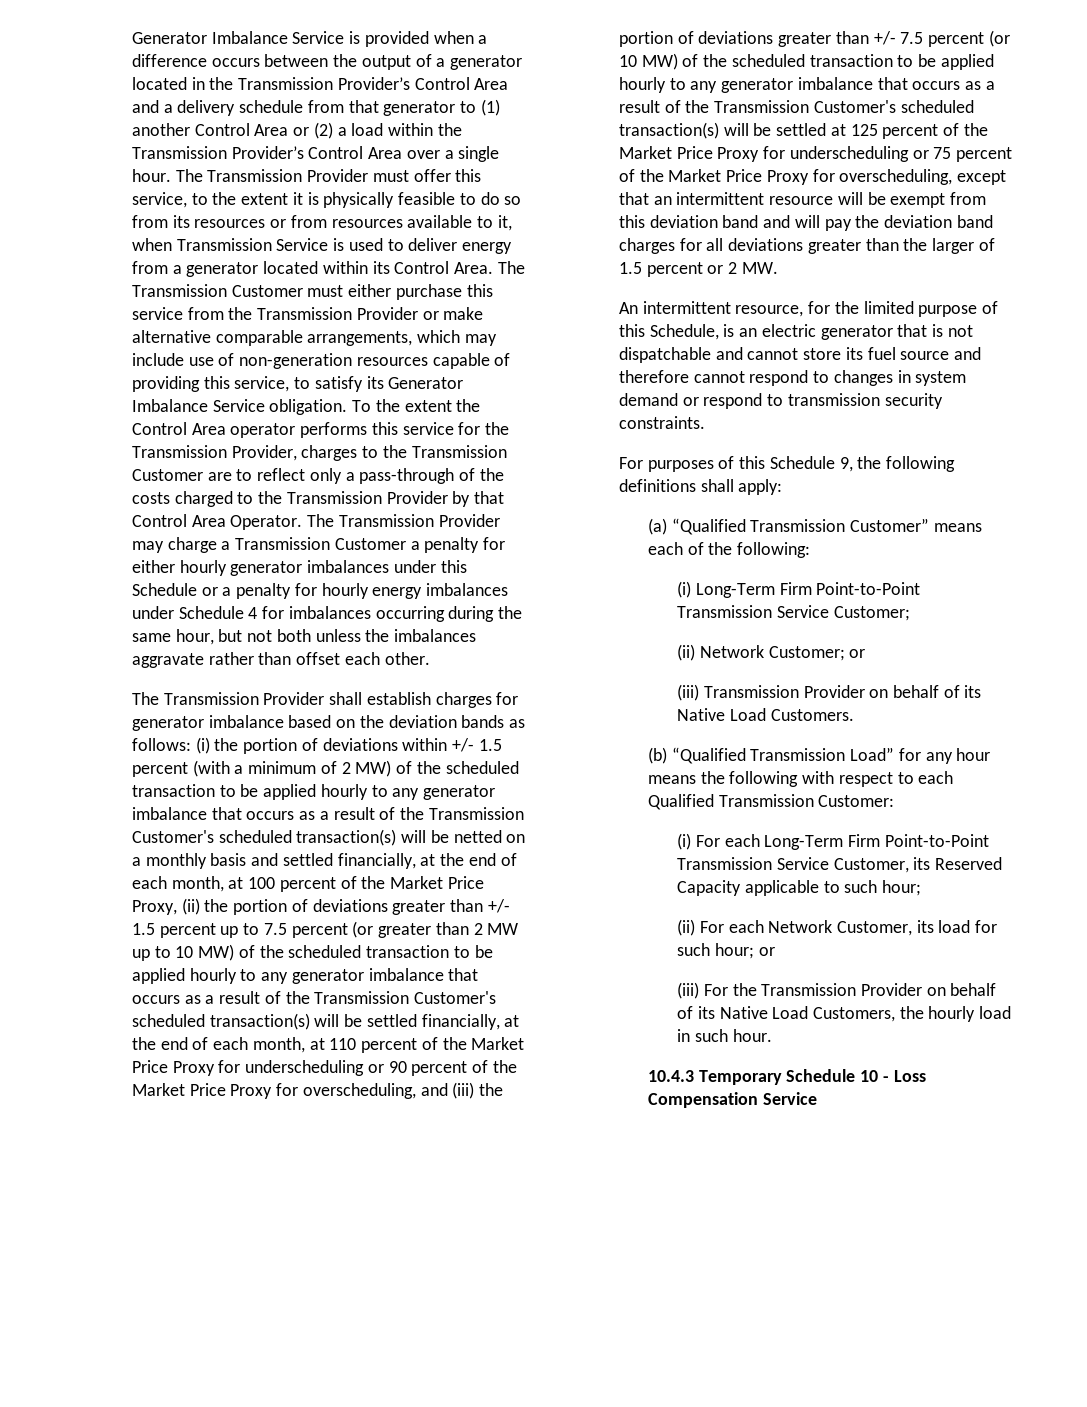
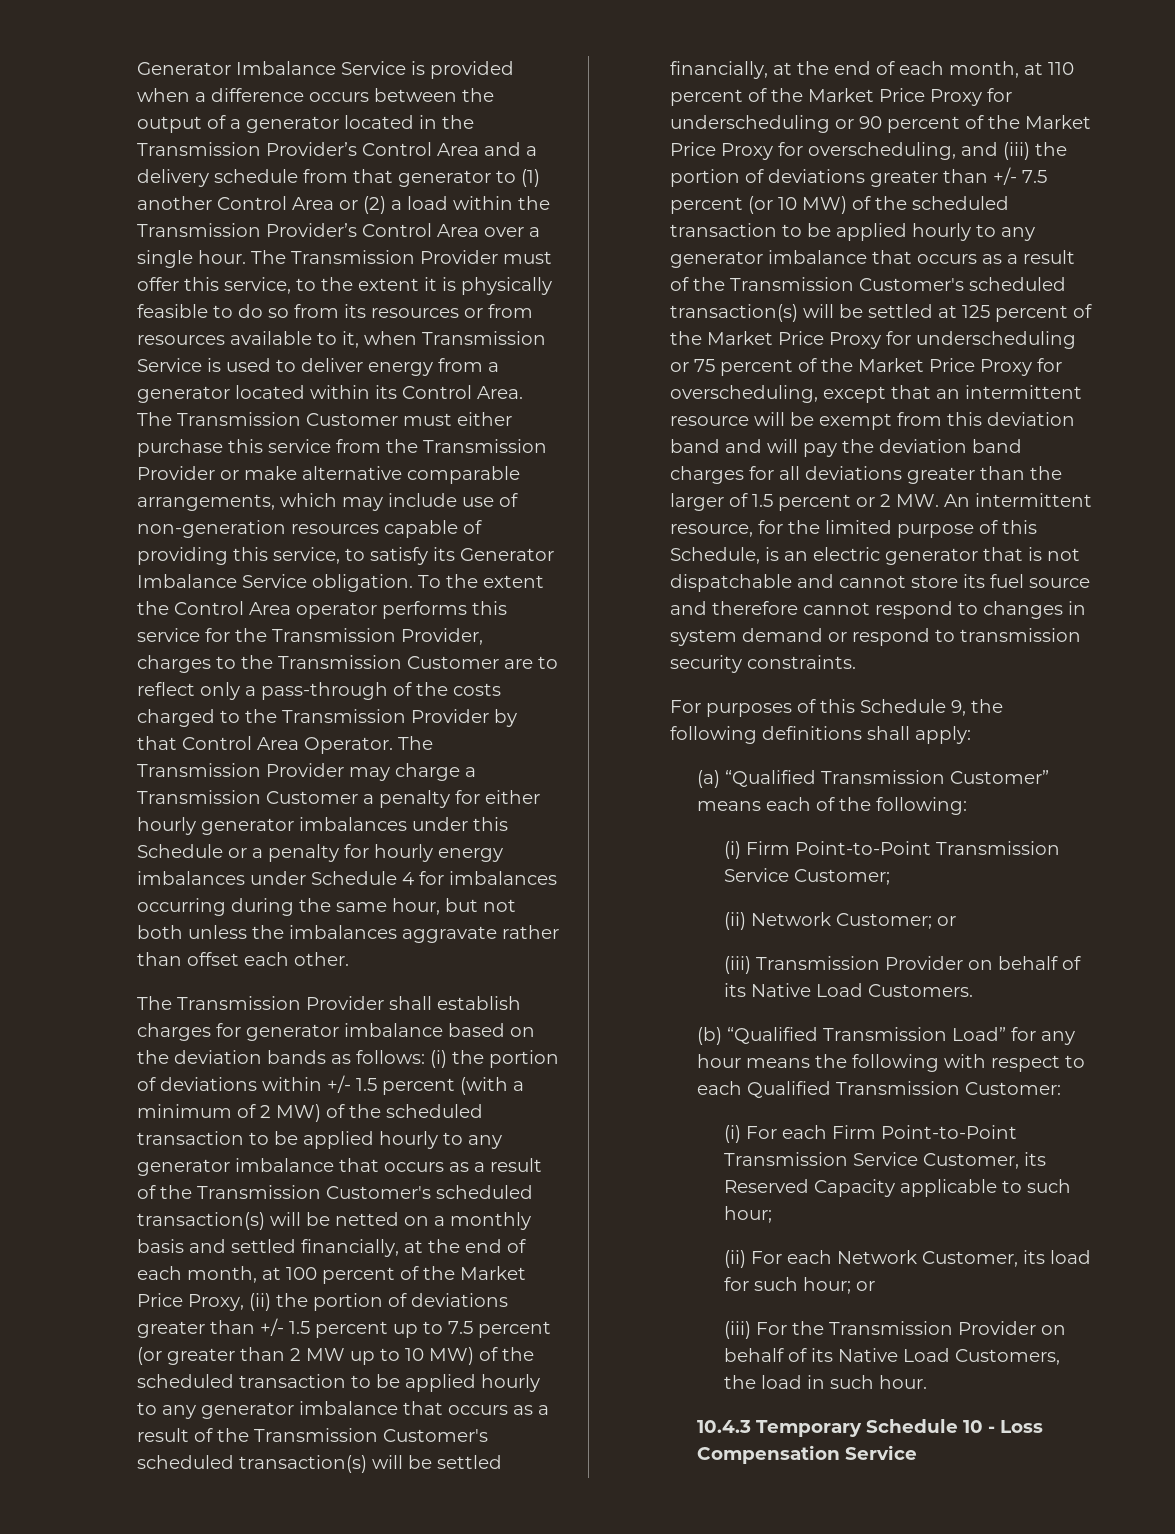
(778, 268) // -> (939, 500) none
[695,583,775,598] Long-Term -> (742, 850) none
[764,835,844,850] Long-Term -> (828, 1132) none
[928,1006,976,1022] hourly -> (757, 1382) none

